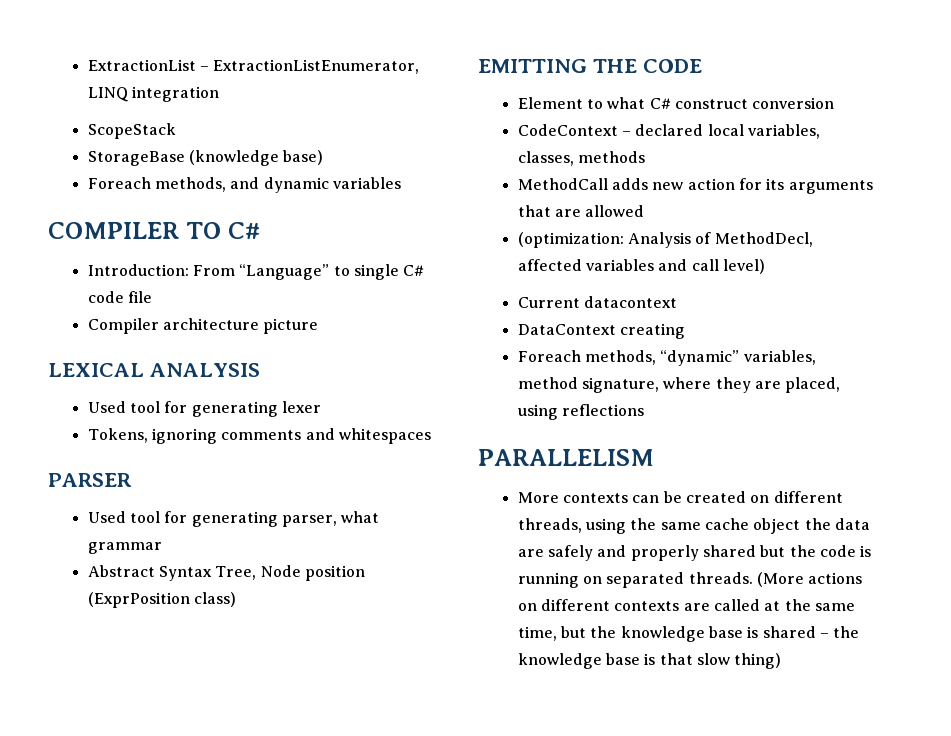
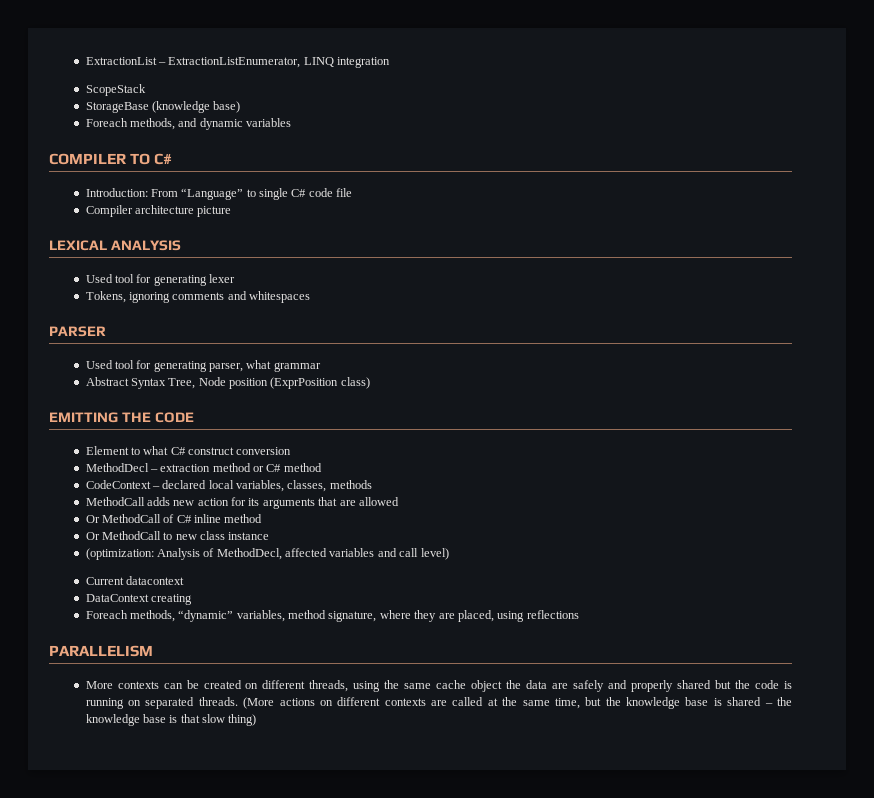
(835, 103) none -> [85,463,322,472] // MethodDecl – extraction method or C# method
(645, 211) none -> [85,514,263,523] [85,531,270,540] // Or MethodCall of C# inline method // Or MethodCall to new class instance

